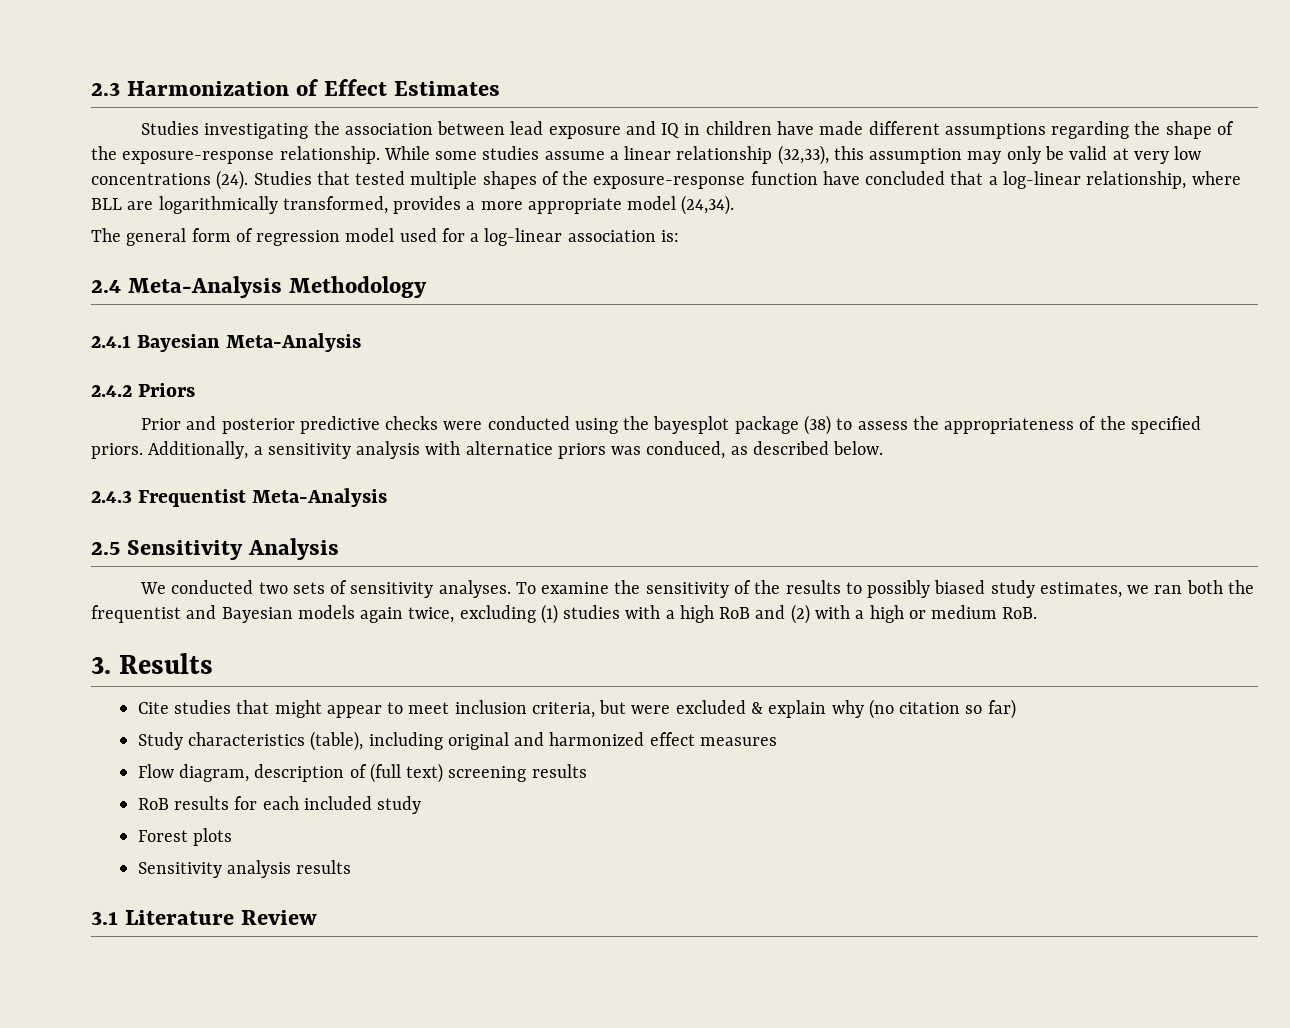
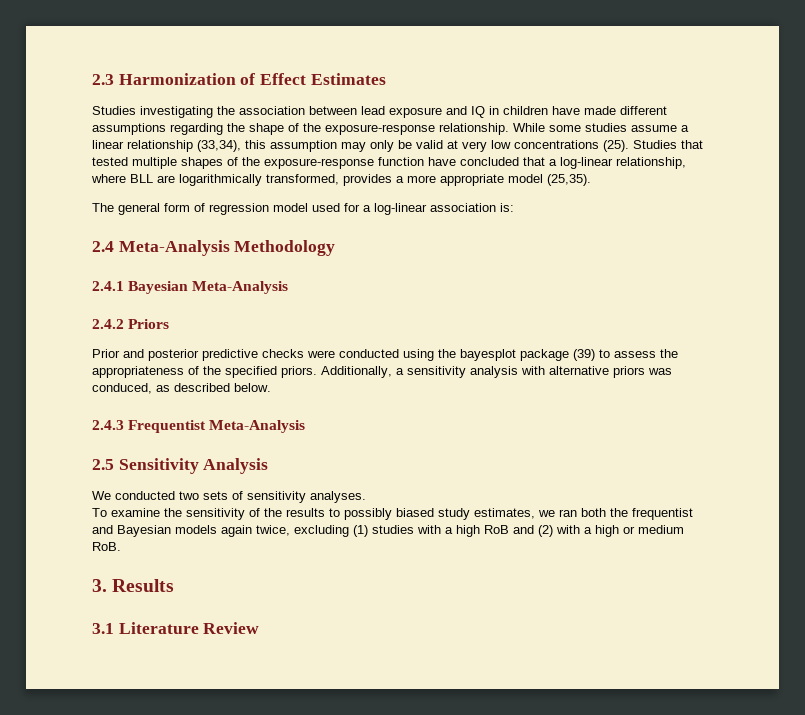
[777,145,829,165] (32,33), -> [197,140,241,152] (33,34),
[216,170,249,190] (24). -> [603,140,629,152] (25).
[681,195,735,215] (24,34). -> [547,174,591,186] (25,35).
[804,415,832,435] (38) -> [573,349,595,361] (39)
[465,441,553,455] alternatice -> [549,366,609,375] alternative
(511, 589) none -> (366, 497) //
[137,699,1016,719] [137,731,777,751] [137,763,587,783] [137,796,422,814] [137,828,233,846] [137,860,352,878] // Cite studies that might appear to meet inclusion criteria, but were excluded & explain why (no citation so far) // Study characteristics (table), including original and harmonized effect measures // Flow diagram, description of (full text) screening results // RoB results for each included study // Forest plots // Sensitivity analysis results -> (175, 585) none

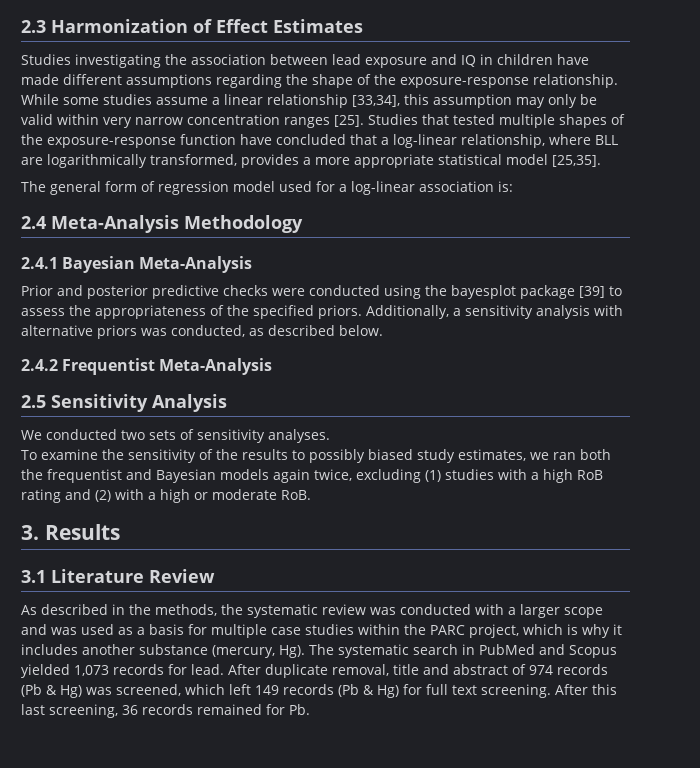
[197,140,241,152] (33,34), -> [352,95,400,107] [33,34],
[447,140,629,152] at very low concentrations (25). -> [57,114,364,128] within very narrow concentration ranges [25].
[508,174,591,186] model (25,35). -> [438,154,601,167] statistical model [25,35].
[92,319,170,329] // 2.4.2 Priors -> (253, 264) none
[573,349,595,361] (39) -> [579,286,605,298] [39]
[92,383,152,394] conduced, -> [171,325,245,337] conducted,
[92,420,124,430] 2.4.3 -> [21,359,58,371] 2.4.2
(509, 529) none -> [21,489,61,503] rating
[638,525,684,534] medium -> [212,489,277,500] moderate
(260, 628) none -> [21,604,603,618] [21,624,622,638] [21,644,617,658] [21,664,608,678] [21,684,617,698] [21,704,310,718] // As described in the methods, the systematic review was conducted with a larger scope and was used as a basis for multiple case studies within the PARC project, which is why it includes another substance (mercury, Hg). The systematic search in PubMed and Scopus yielded 1,073 records for lead. After duplicate removal, title and abstract of 974 records (Pb & Hg) was screened, which left 149 records (Pb & Hg) for full text screening. After this last screening, 36 records remained for Pb.

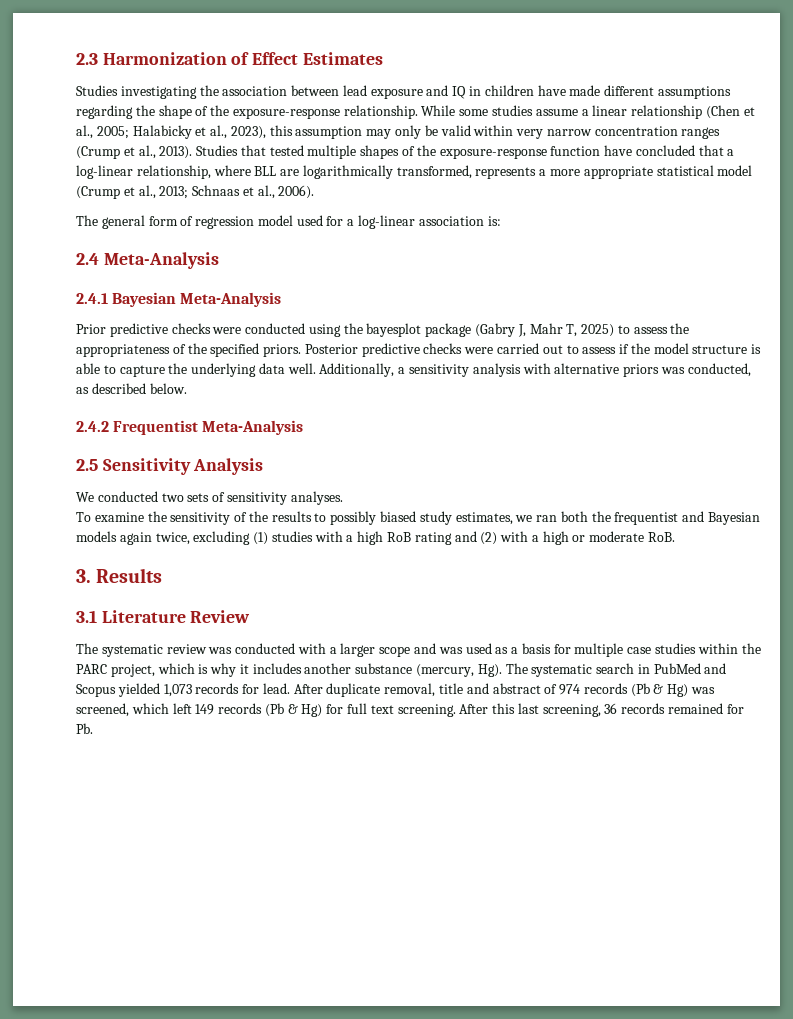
[352,95,400,107] [33,34], -> [705,105,755,119] [76,125,266,139] (Chen et al., 2005; Halabicky et al., 2023),
[334,115,364,127] [25]. -> [76,145,193,159] (Crump et al., 2013).
[241,154,299,168] provides -> [475,167,537,179] represents
[552,155,601,167] [25,35]. -> [76,185,315,199] (Crump et al., 2013; Schnaas et al., 2006).
[184,215,303,233] Methodology -> (219, 260) none
[57,285,148,299] and posterior -> (106, 329) none
[579,286,605,298] [39] -> [475,323,615,337] (Gabry J, Mahr T, 2025)
(362, 312) none -> [304,343,762,357] [76,363,316,377] Posterior predictive checks were carried out to assess if the model structure is able to capture the underlying data well.
[21,604,243,616] As described in the methods, the -> [76,643,98,654] The

